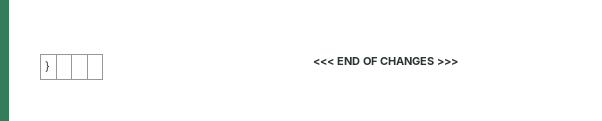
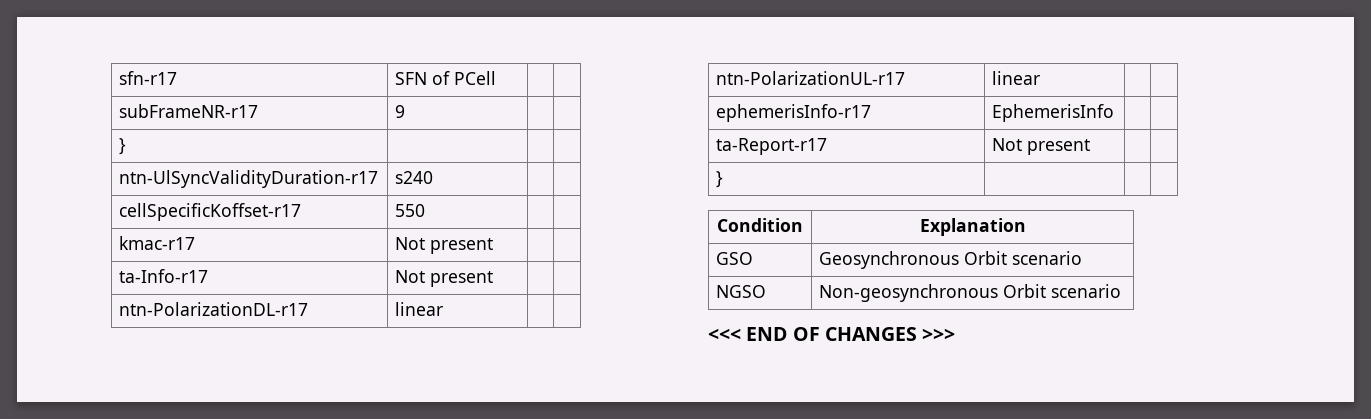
[45,61,51,72] } | | | -> [119,71,178,85] [395,71,497,85] [119,104,259,118] [395,105,406,118] [119,138,127,155] [119,170,379,188] [395,171,434,184] [119,203,302,221] [395,204,426,217] [119,236,196,250] [395,237,494,254] [119,269,209,283] [395,270,494,287] [119,302,309,316] [395,302,444,316] [716,71,906,85] [992,71,1041,85] [716,104,872,122] [992,104,1115,122] [716,138,828,155] [992,138,1091,155] [716,171,724,188] [717,218,803,232] [919,218,1026,236] [716,252,754,265] [819,251,1083,269] [716,285,767,298] [819,284,1122,302] sfn-r17 | SFN of PCell | | // subFrameNR-r17 | 9 | | // } | | | // ntn-UlSyncValidityDuration-r17 | s240 | | // cellSpecificKoffset-r17 | 550 | | // kmac-r17 | Not present | | // ta-Info-r17 | Not present | | // ntn-PolarizationDL-r17 | linear | | // ntn-PolarizationUL-r17 | linear | | // ephemerisInfo-r17 | EphemerisInfo | | // ta-Report-r17 | Not present | | // } | | | // Condition | Explanation // GSO | Geosynchronous Orbit scenario // NGSO | Non-geosynchronous Orbit scenario

